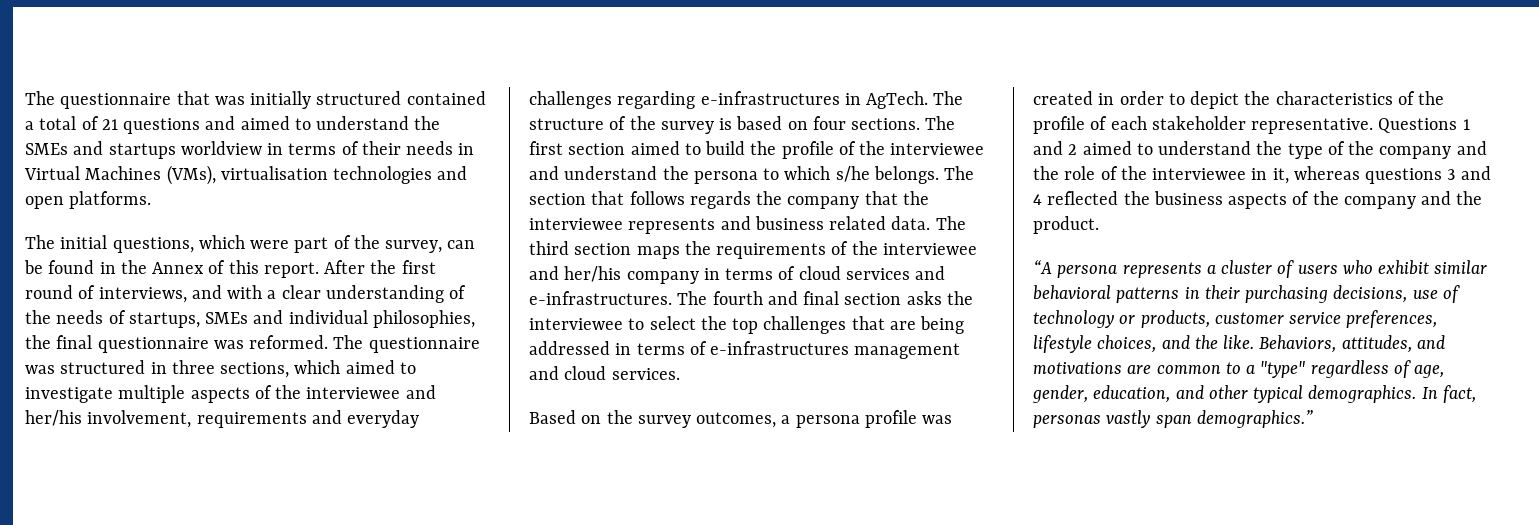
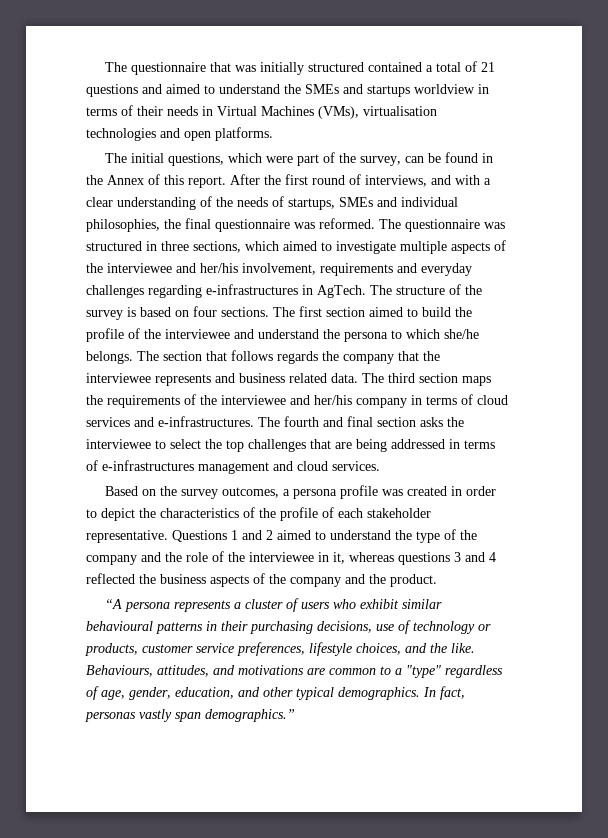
[835,166,870,182] s/he -> [444,329,479,339] she/he
[1033,285,1111,300] behavioral -> [86,621,153,631] behavioural
[1259,335,1337,353] Behaviors, -> [86,665,153,677] Behaviours,

